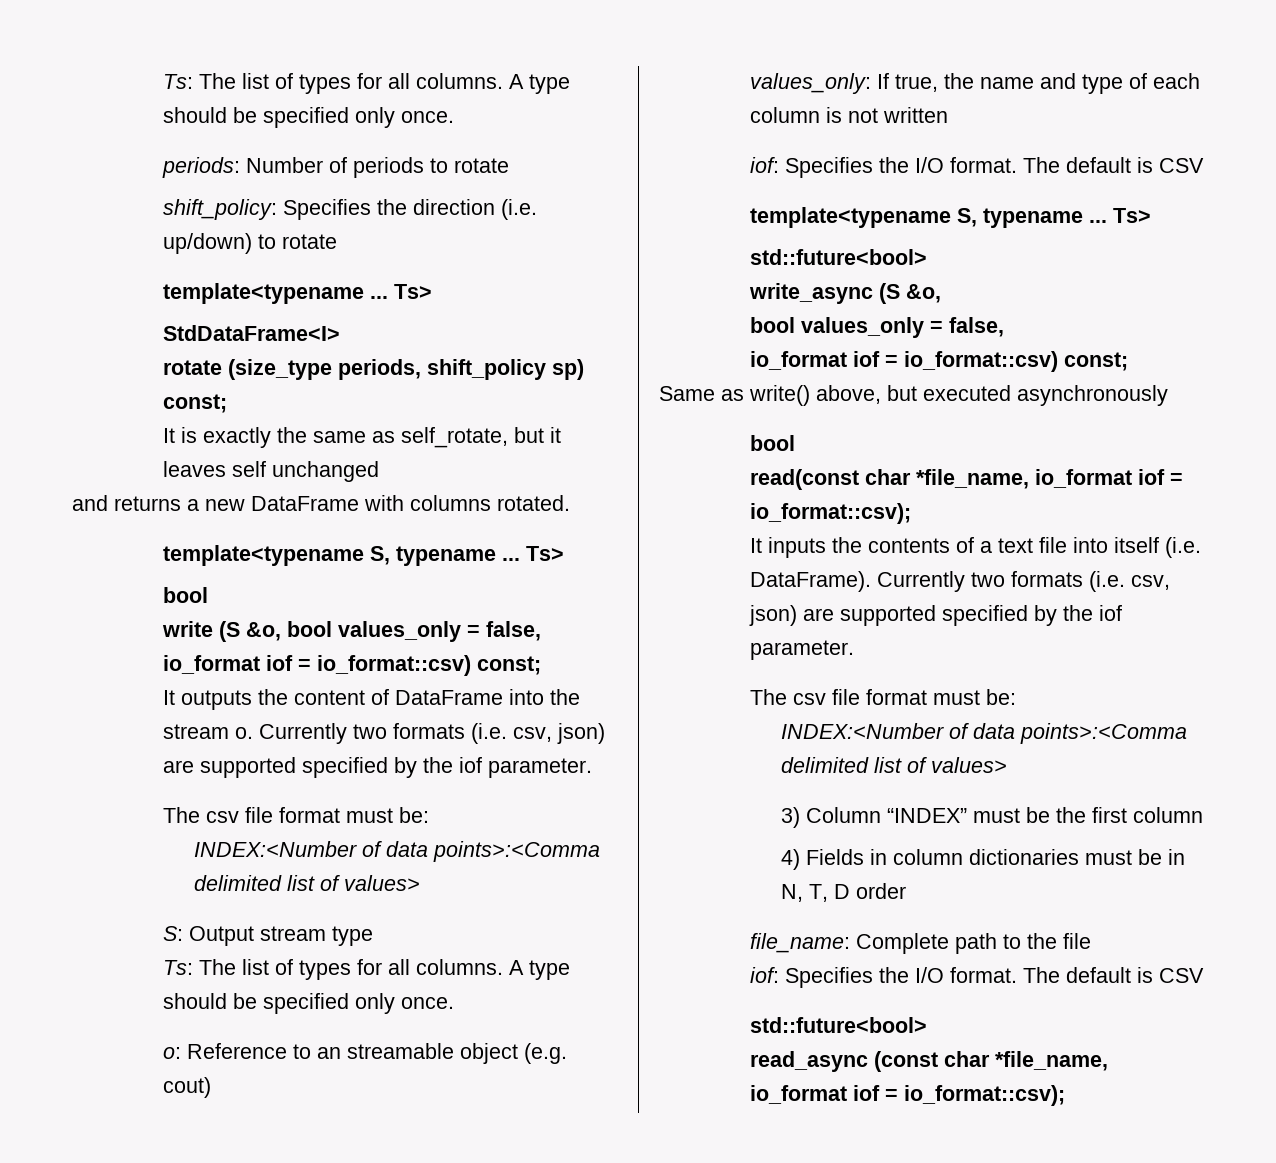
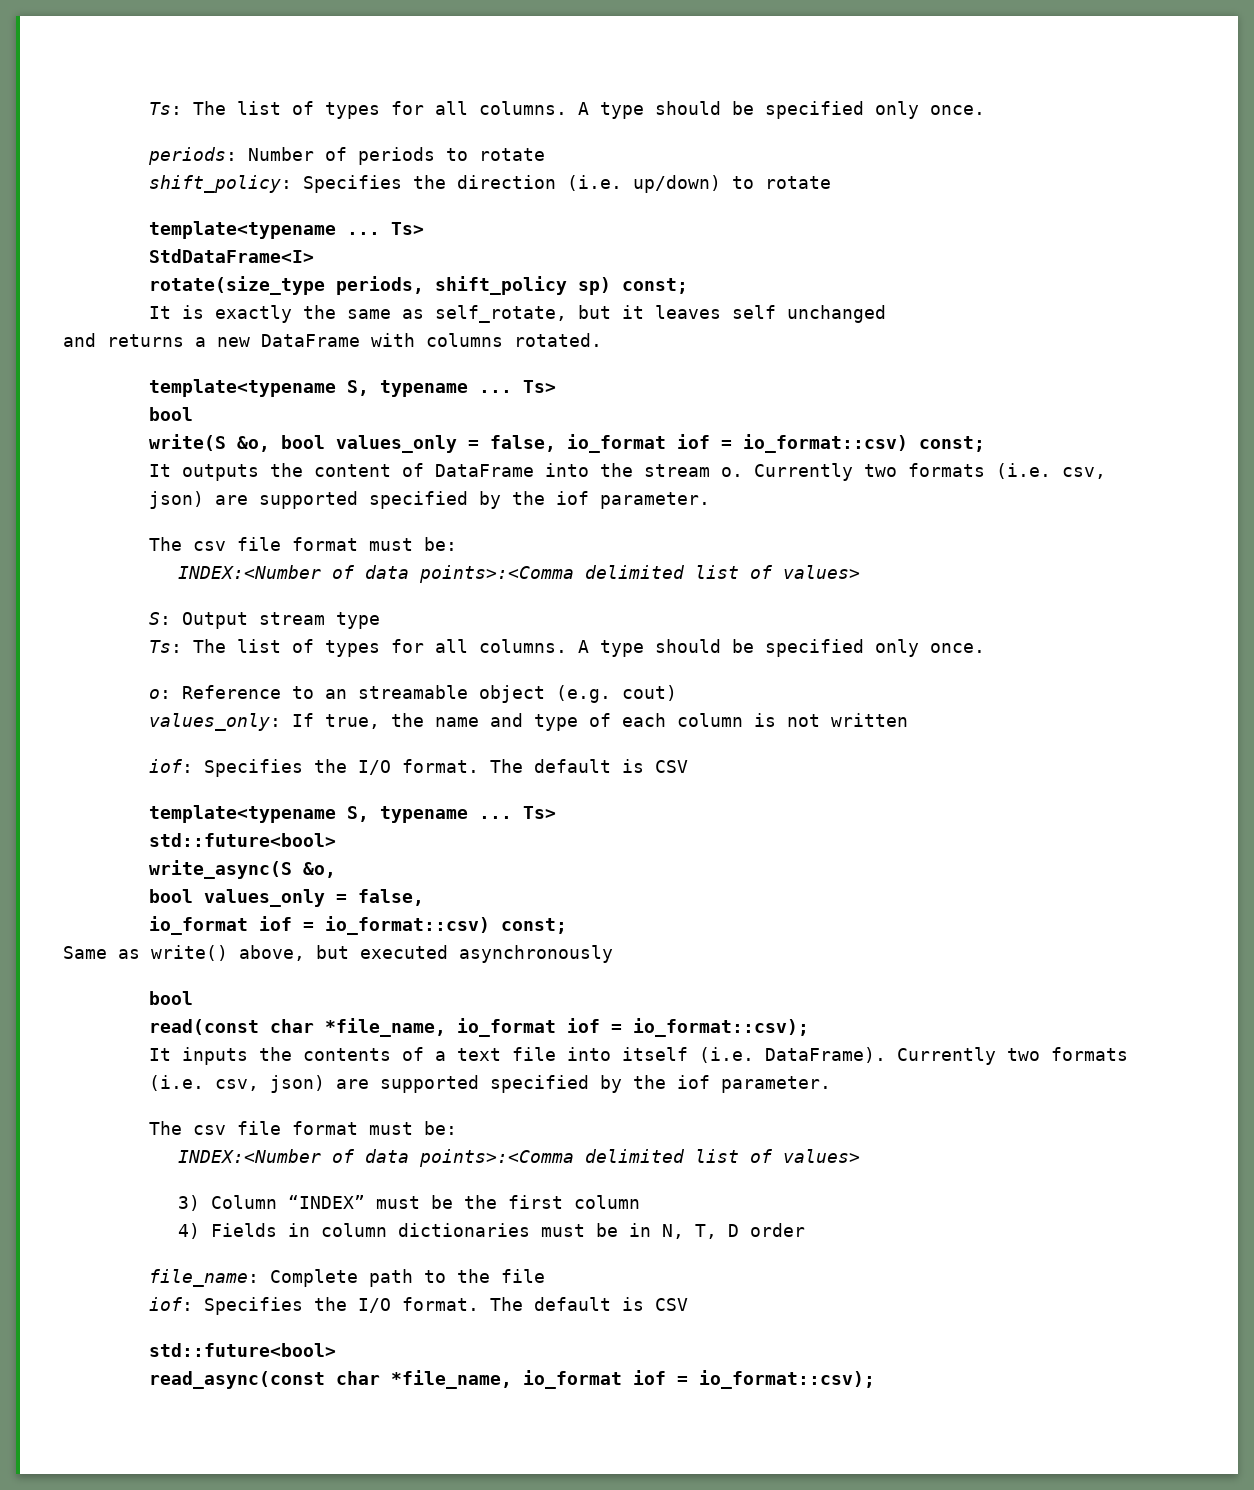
[163,359,333,380] rotate (size_type -> [149,276,326,295] rotate(size_type
[162,621,241,642] write (S -> [149,434,227,451] write(S
[749,283,901,304] write_async (S -> [149,860,293,879] write_async(S
[750,1051,939,1072] read_async (const -> [149,1371,326,1389] read_async(const

